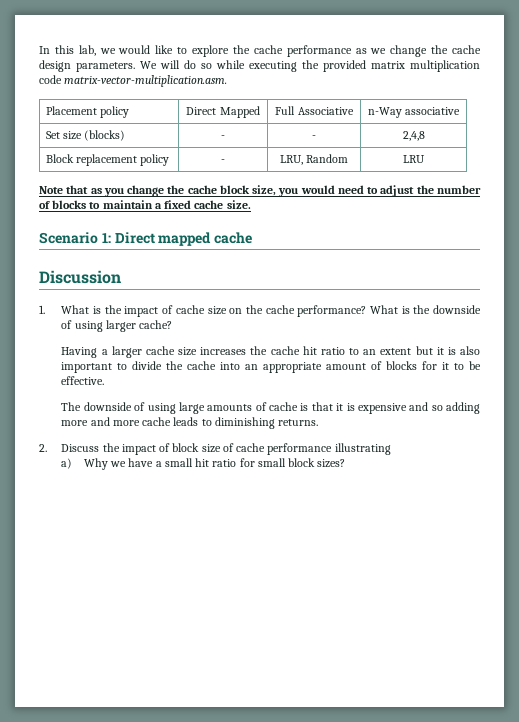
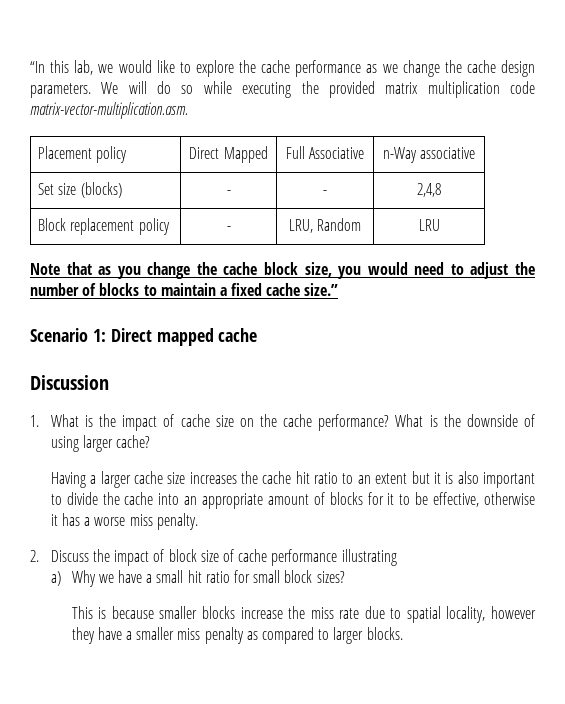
[39,46,50,54] In -> [30,61,45,73] “In
[226,200,251,209] size. -> [304,283,339,296] size.”
[61,376,105,385] [61,402,481,414] [61,417,319,429] effective. // The downside of using large amounts of cache is that it is expensive and so adding more and more cache leads to diminishing returns. -> [433,492,535,507] [50,513,198,530] effective, otherwise it has a worse miss penalty.
(346, 463) none -> [71,606,536,623] [71,627,403,644] // This is because smaller blocks increase the miss rate due to spatial locality, however they have a smaller miss penalty as compared to larger blocks.

